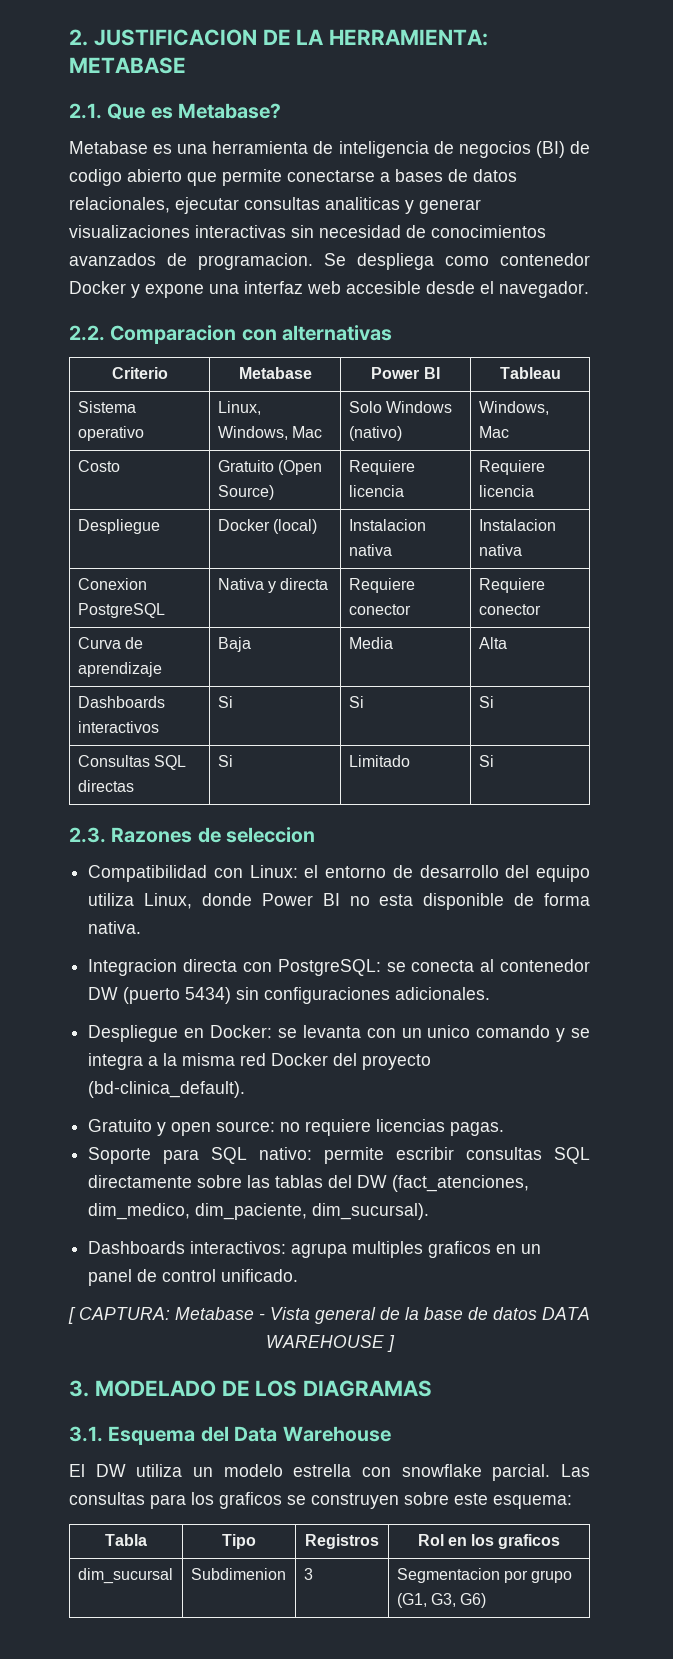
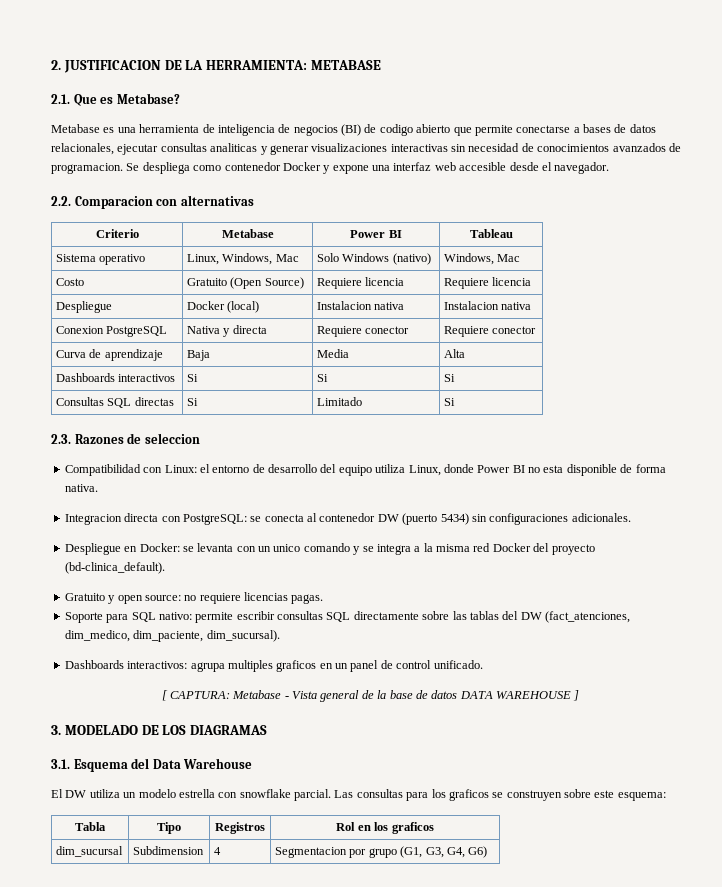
[190,1568,286,1580] [303,1568,313,1580] Subdimenion | 3 -> [133,846,205,855] [214,847,222,855] Subdimension | 4
(457, 1600) none -> [446,847,465,858] G4,

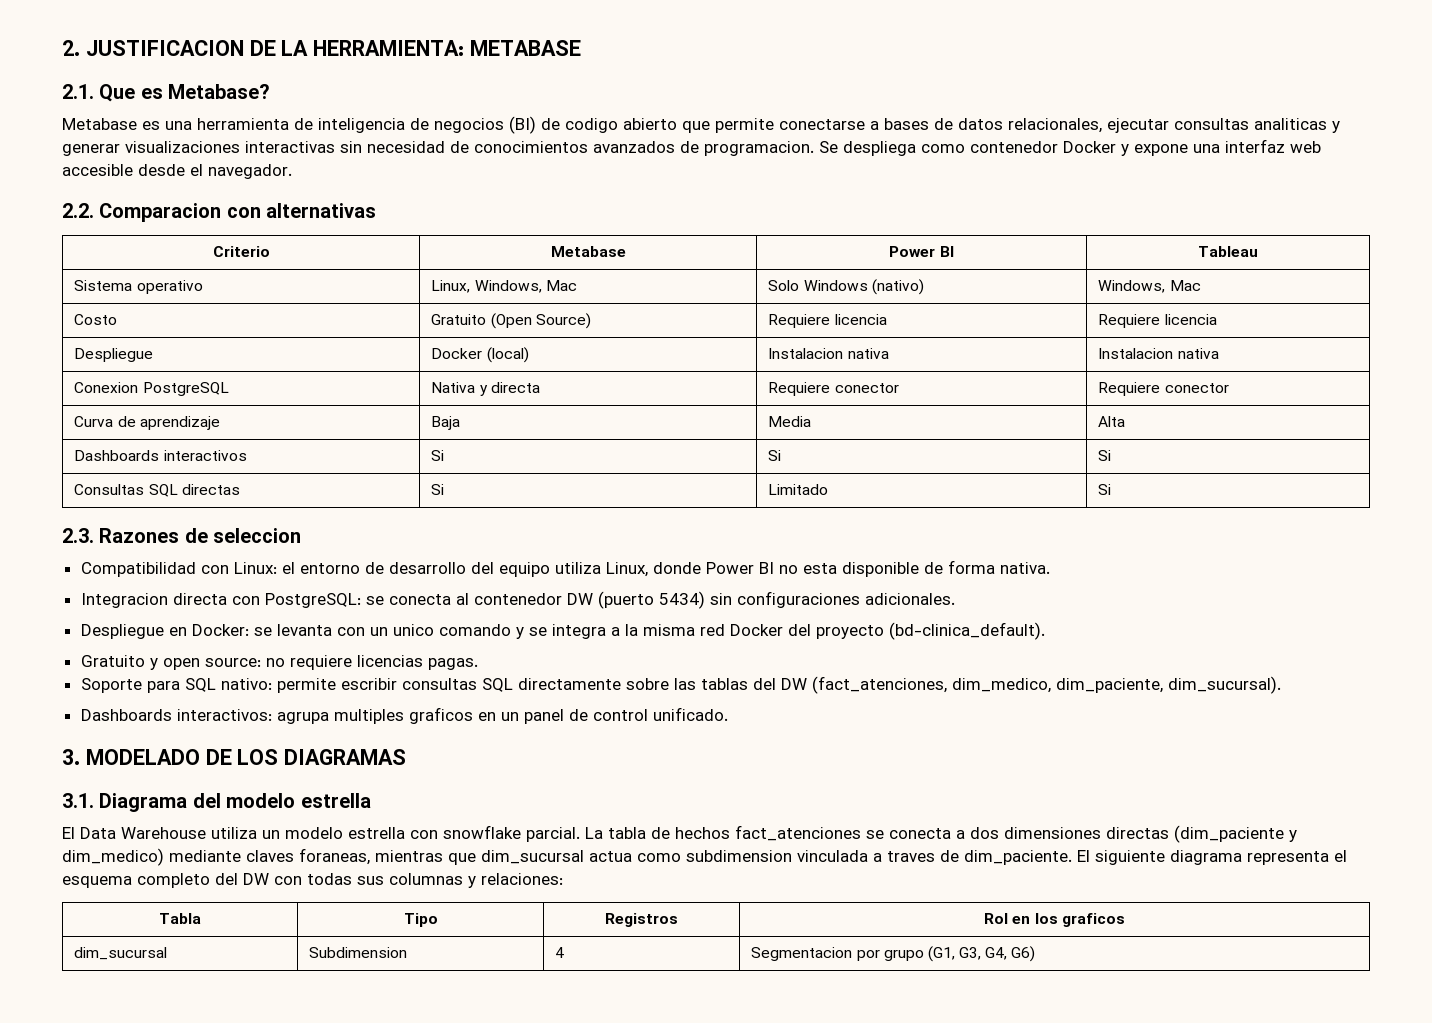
[161,690,580,702] // [ CAPTURA: Metabase - Vista general de la base de datos DATA WAREHOUSE ] -> (728, 714) none
[73,758,150,772] Esquema del -> [99,793,371,812] [62,827,75,839] Diagrama del modelo estrella // El
[51,789,87,798] // El DW -> (206, 833) none
[334,789,666,801] Las consultas para los graficos se construyen sobre este esquema: -> [585,825,1297,843] [62,848,1347,866] [62,873,563,888] La tabla de hechos fact_atenciones se conecta a dos dimensiones directas (dim_paciente y dim_medico) mediante claves foraneas, mientras que dim_sucursal actua como subdimension vinculada a traves de dim_paciente. El siguiente diagrama representa el esquema completo del DW con todas sus columnas y relaciones:

